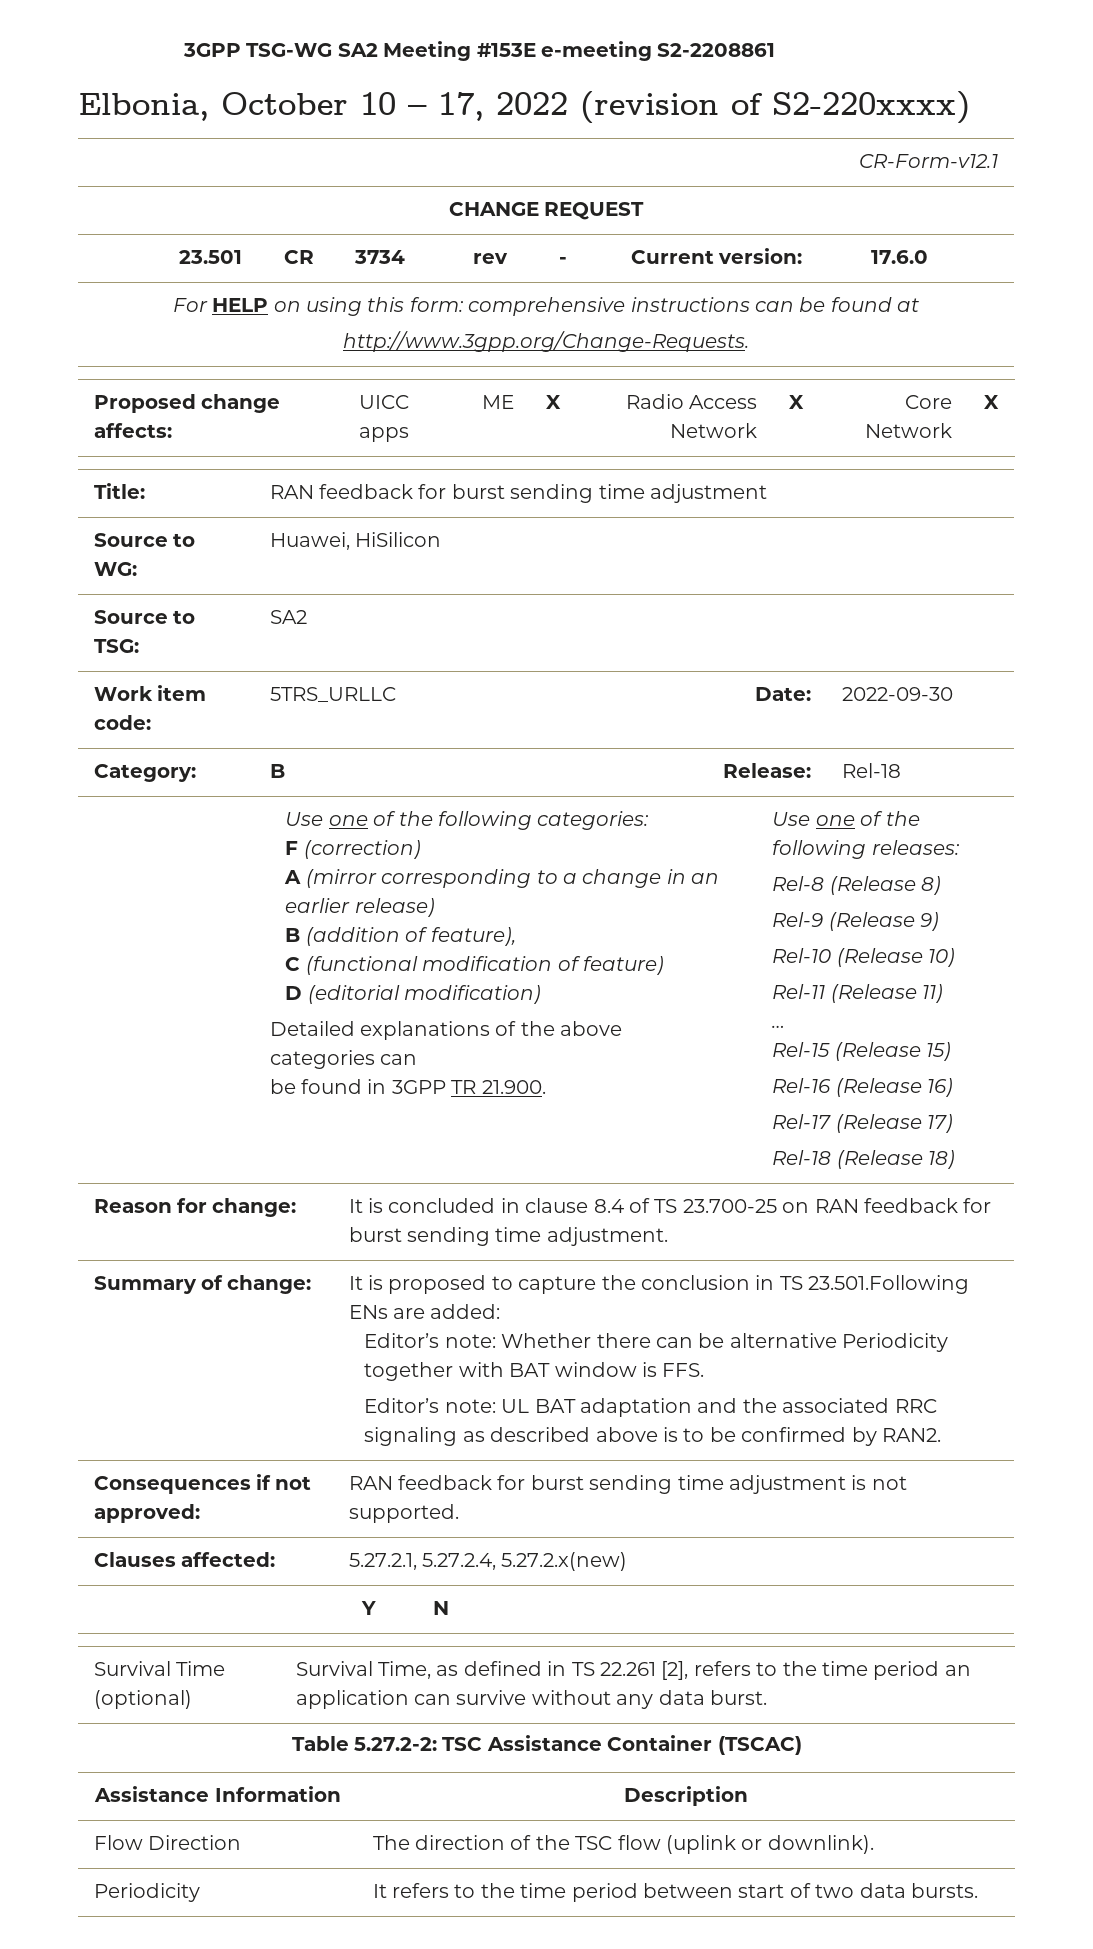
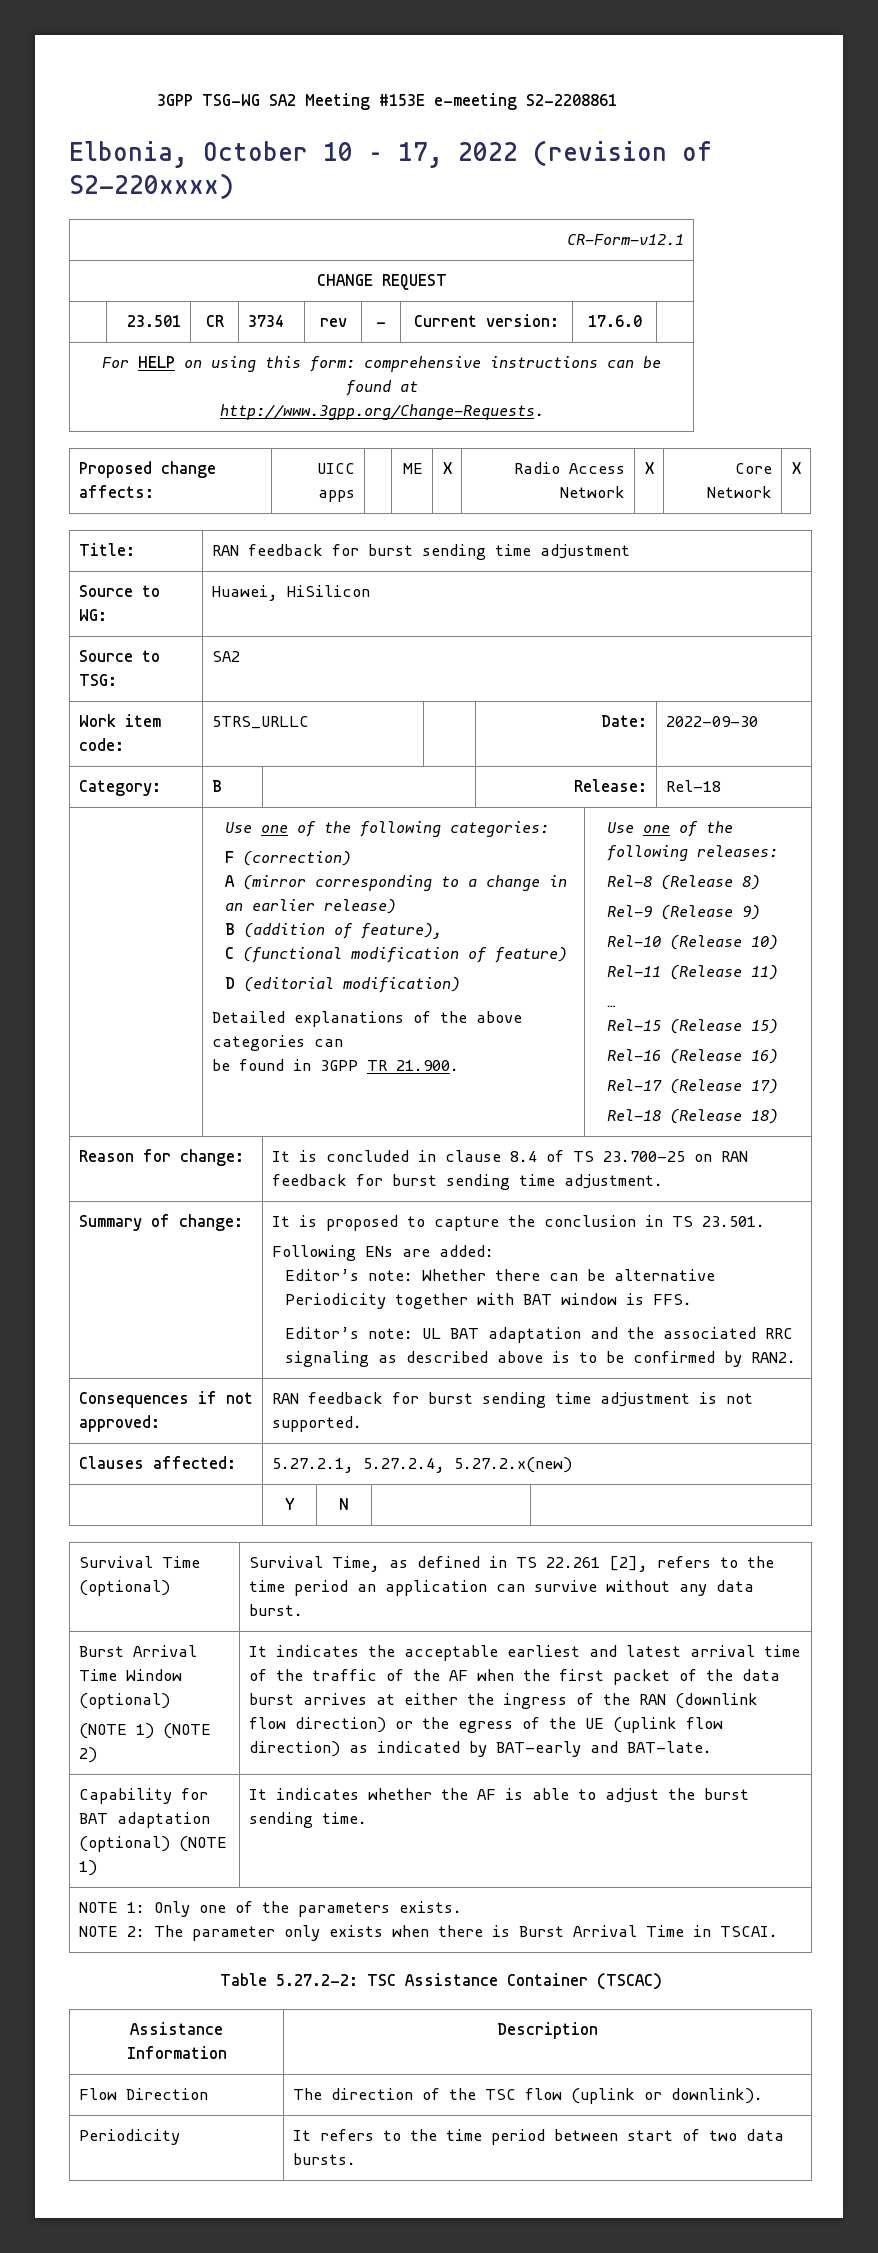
[808,1275,970,1294] 23.501.Following -> [701,1216,765,1227] [271,1245,356,1261] 23.501. // Following
(767, 1697) none -> [78,1645,197,1657] [78,1669,182,1681] [78,1693,170,1709] [78,1723,211,1739] [78,1747,97,1763] [248,1645,800,1661] [248,1669,780,1685] [248,1693,758,1709] [248,1717,723,1733] [248,1741,712,1757] [78,1788,208,1804] [78,1812,210,1828] [78,1836,227,1852] [78,1860,97,1876] [248,1788,749,1803] [248,1812,367,1828] [78,1901,462,1917] [78,1925,778,1941] // Burst Arrival Time Window (optional) // (NOTE 1) (NOTE 2) | It indicates the acceptable earliest and latest arrival time of the traffic of the AF when the first packet of the data burst arrives at either the ingress of the RAN (downlink flow direction) or the egress of the UE (uplink flow direction) as indicated by BAT-early and BAT-late. // Capability for BAT adaptation (optional) (NOTE 1) | It indicates whether the AF is able to adjust the burst sending time. // NOTE 1: Only one of the parameters exists. // NOTE 2: The parameter only exists when there is Burst Arrival Time in TSCAI.

